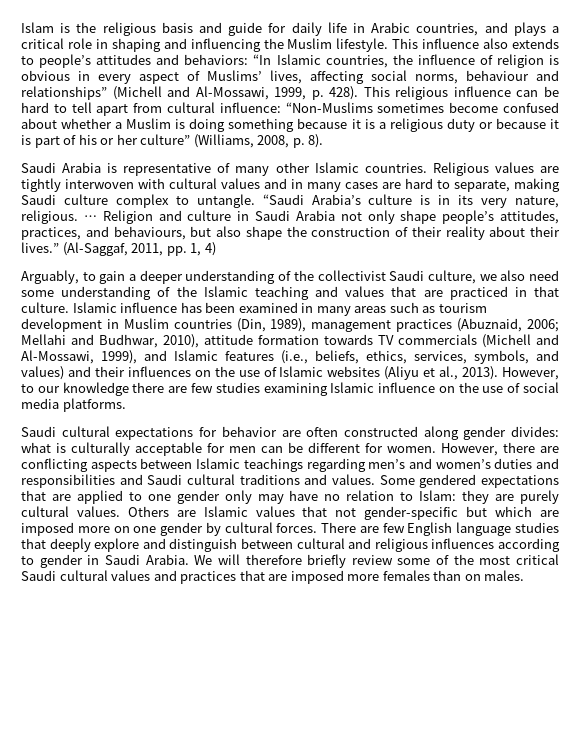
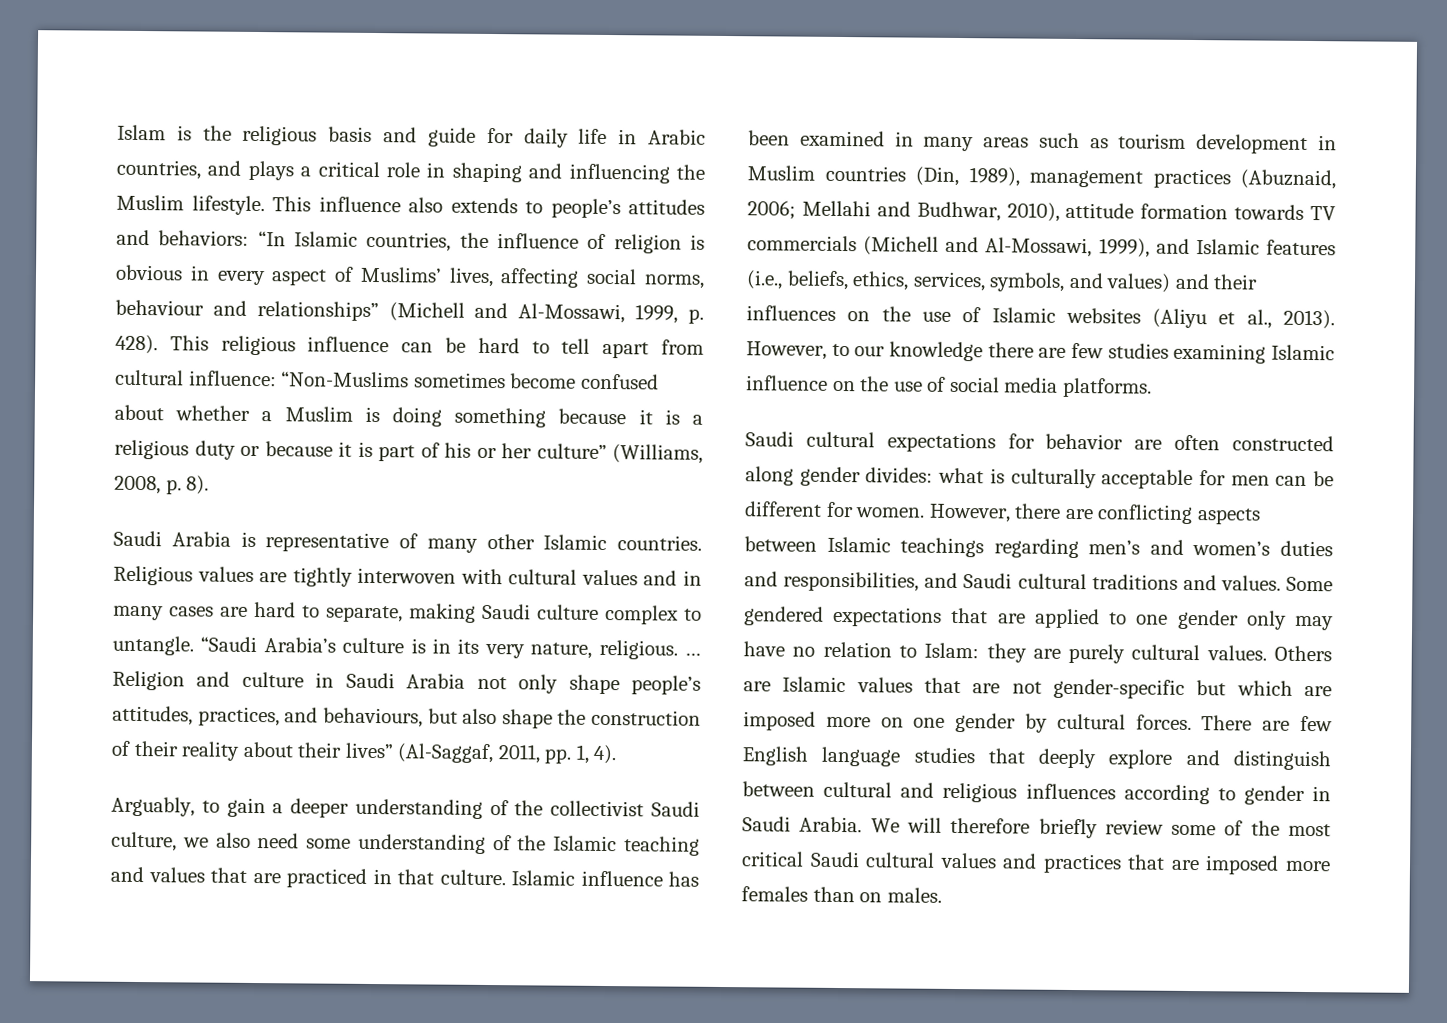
[21,242,59,253] lives.” -> [344,742,394,759] lives”
[204,242,216,256] 4) -> [593,744,617,765] 4).
[21,474,115,488] responsibilities -> [783,571,920,592] responsibilities,
(328, 511) none -> [972,683,1001,694] are

